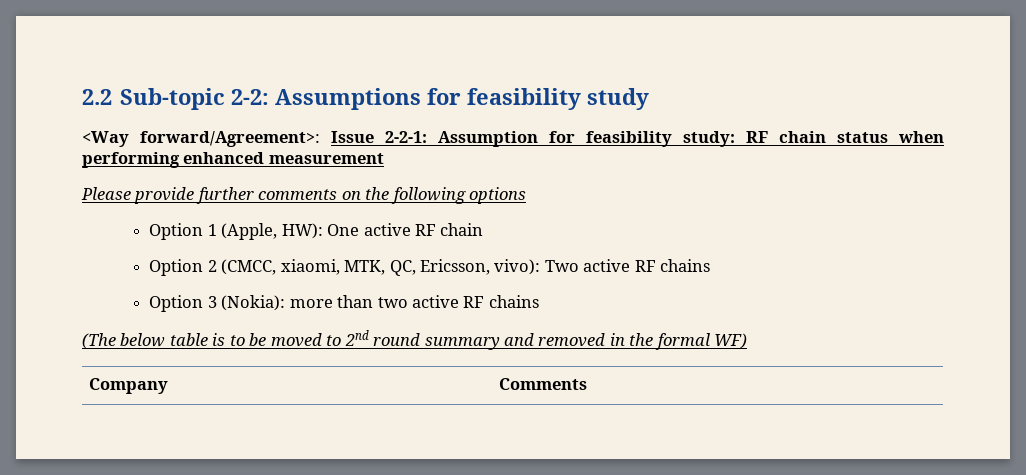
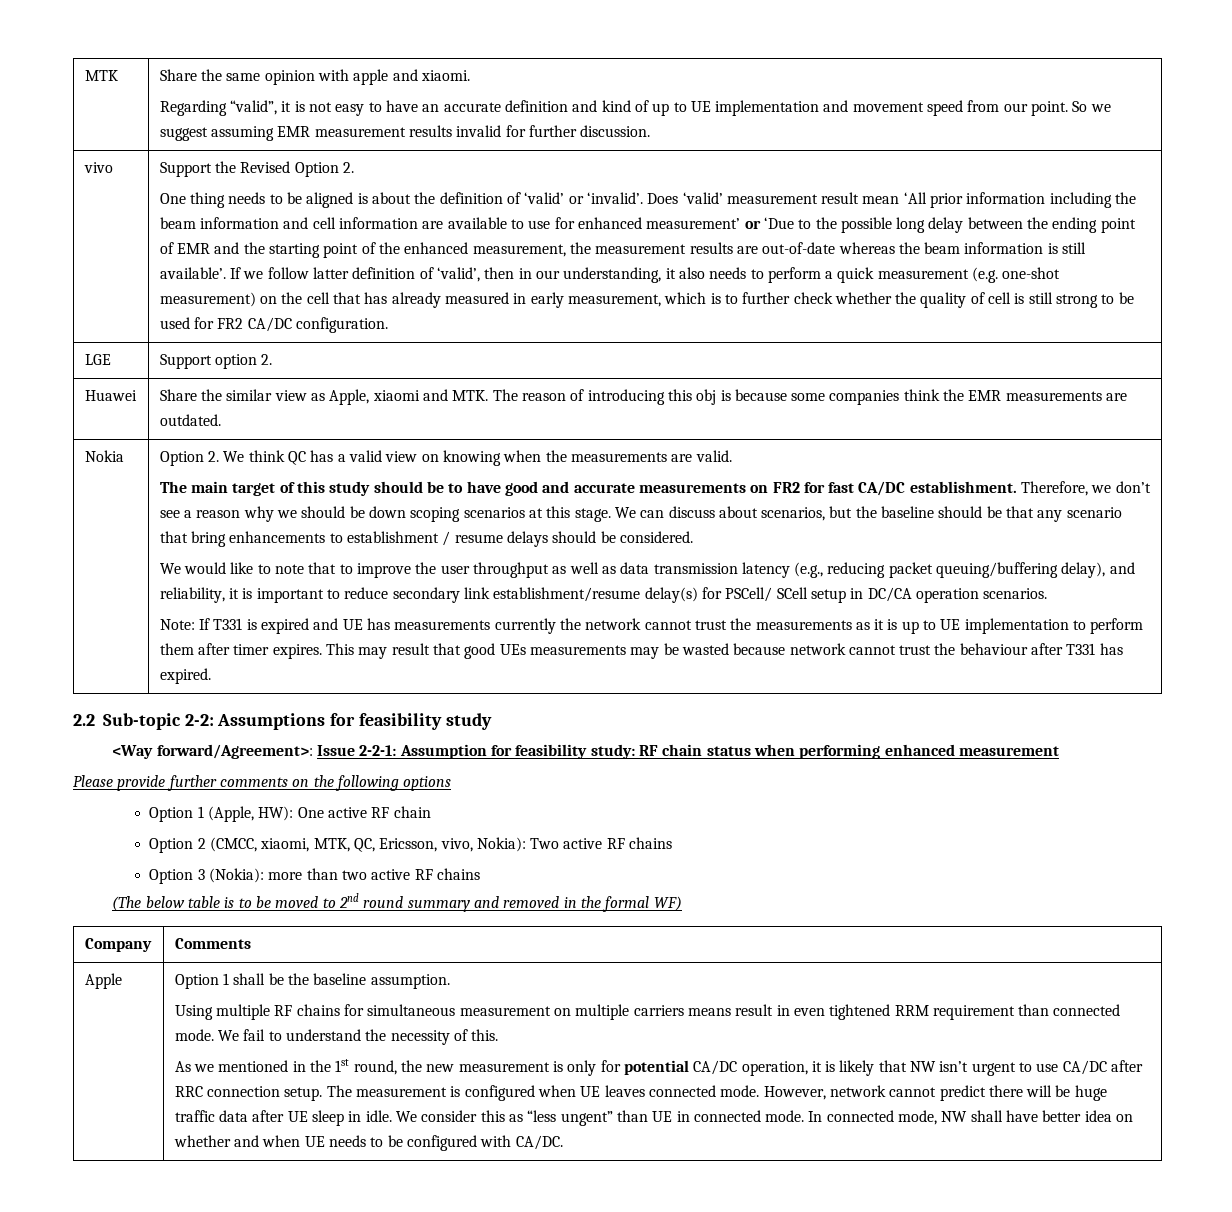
(82, 97) none -> [84,70,118,81] [159,69,470,85] [159,100,1111,116] [159,125,651,141] [83,162,113,173] [159,161,354,177] [159,192,1137,208] [159,217,1136,233] [159,242,1087,258] [159,267,1061,283] [159,292,1134,308] [159,317,388,333] [84,354,111,365] [159,354,273,369] [84,390,137,401] [159,389,1128,405] [159,414,221,426] [84,450,124,462] [159,450,732,466] [159,481,1151,496] [159,506,1122,522] [159,531,693,547] [159,562,1135,578] [159,587,1048,603] [159,618,1144,634] [159,643,1123,659] [159,668,211,684] MTK | Share the same opinion with apple and xiaomi. // Regarding “valid”, it is not easy to have an accurate definition and kind of up to UE implementation and movement speed from our point. So we suggest assuming EMR measurement results invalid for further discussion. // vivo | Support the Revised Option 2. // One thing needs to be aligned is about the definition of ‘valid’ or ‘invalid’. Does ‘valid’ measurement result mean ‘All prior information including the beam information and cell information are available to use for enhanced measurement’ or ‘Due to the possible long delay between the ending point of EMR and the starting point of the enhanced measurement, the measurement results are out-of-date whereas the beam information is still available’. If we follow latter definition of ‘valid’, then in our understanding, it also needs to perform a quick measurement (e.g. one-shot measurement) on the cell that has already measured in early measurement, which is to further check whether the quality of cell is still strong to be used for FR2 CA/DC configuration. // LGE | Support option 2. // Huawei | Share the similar view as Apple, xiaomi and MTK. The reason of introducing this obj is because some companies think the EMR measurements are outdated. // Nokia | Option 2. We think QC has a valid view on knowing when the measurements are valid. // The main target of this study should be to have good and accurate measurements on FR2 for fast CA/DC establishment. Therefore, we don’t see a reason why we should be down scoping scenarios at this stage. We can discuss about scenarios, but the baseline should be that any scenario that bring enhancements to establishment / resume delays should be considered. // We would like to note that to improve the user throughput as well as data transmission latency (e.g., reducing packet queuing/buffering delay), and reliability, it is important to reduce secondary link establishment/resume delay(s) for PSCell/ SCell setup in DC/CA operation scenarios. // Note: If T331 is expired and UE has measurements currently the network cannot trust the measurements as it is up to UE implementation to perform them after timer expires. This may result that good UEs measurements may be wasted because network cannot trust the behaviour after T331 has expired. //
[494,259,541,275] vivo): -> [440,837,526,852] vivo, Nokia):
(588, 384) none -> [84,973,122,989] [174,973,450,989] [174,1004,1121,1020] [174,1029,499,1045] [174,1059,1144,1076] [174,1085,1107,1101] [174,1110,1134,1126] [173,1135,563,1151] // Apple | Option 1 shall be the baseline assumption. // Using multiple RF chains for simultaneous measurement on multiple carriers means result in even tightened RRM requirement than connected mode. We fail to understand the necessity of this. // As we mentioned in the 1st round, the new measurement is only for potential CA/DC operation, it is likely that NW isn’t urgent to use CA/DC after RRC connection setup. The measurement is configured when UE leaves connected mode. However, network cannot predict there will be huge traffic data after UE sleep in idle. We consider this as “less ungent” than UE in connected mode. In connected mode, NW shall have better idea on whether and when UE needs to be configured with CA/DC.

